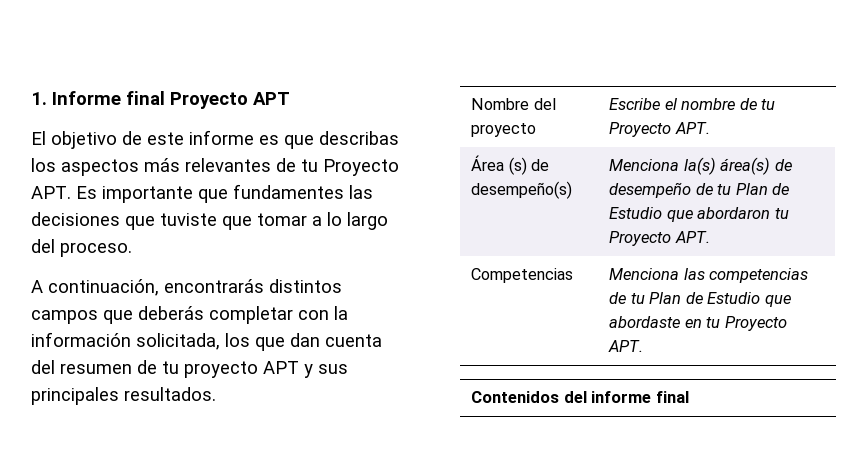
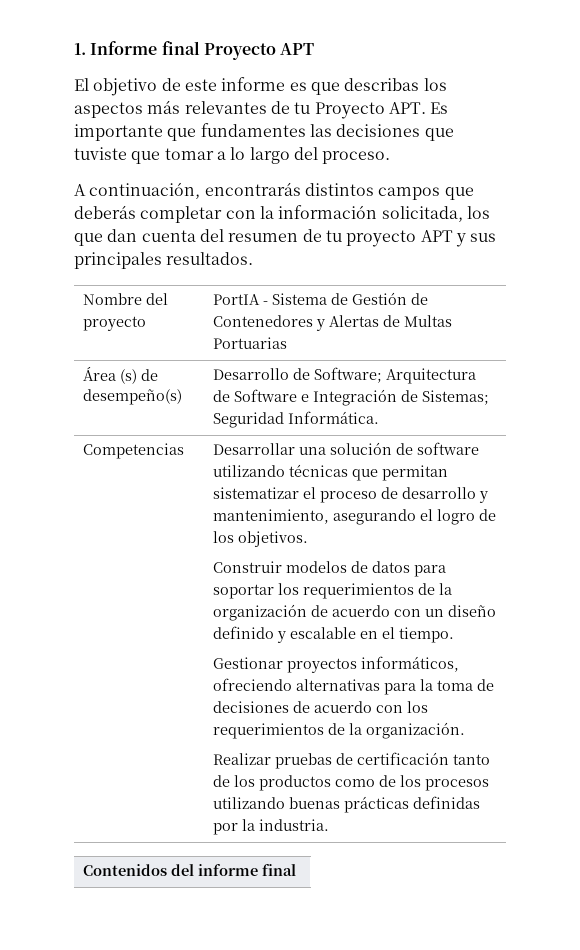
[609,98,776,110] [609,122,710,137] [471,155,550,175] [471,181,573,199] [609,157,792,175] [609,182,790,198] [609,207,789,222] [609,231,710,246] [471,268,574,283] [609,268,809,283] [609,292,791,307] [609,316,787,331] [608,340,644,352] Escribe el nombre de tu Proyecto APT. // Área (s) de desempeño(s) | Menciona la(s) área(s) de desempeño de tu Plan de Estudio que abordaron tu Proyecto APT. // Competencias | Menciona las competencias de tu Plan de Estudio que abordaste en tu Proyecto APT. -> [213,292,429,305] [213,315,453,331] [213,337,288,349] [83,366,159,384] [83,389,183,405] [213,367,477,384] [213,389,490,406] [213,411,380,428] [83,443,185,459] [213,442,480,455] [213,464,449,481] [213,487,489,503] [213,509,497,525] [213,531,309,547] [213,561,447,577] [213,583,453,599] [213,604,497,621] [213,626,455,643] [213,656,460,673] [213,678,495,695] [213,701,429,713] [213,722,466,739] [213,752,491,769] [213,775,490,791] [213,796,481,813] [213,819,330,835] PortIA - Sistema de Gestión de Contenedores y Alertas de Multas Portuarias // Área (s) de desempeño(s) | Desarrollo de Software; Arquitectura de Software e Integración de Sistemas; Seguridad Informática. // Competencias | Desarrollar una solución de software utilizando técnicas que permitan sistematizar el proceso de desarrollo y mantenimiento, asegurando el logro de los objetivos. // Construir modelos de datos para soportar los requerimientos de la organización de acuerdo con un diseño definido y escalable en el tiempo. // Gestionar proyectos informáticos, ofreciendo alternativas para la toma de decisiones de acuerdo con los requerimientos de la organización. // Realizar pruebas de certificación tanto de los productos como de los procesos utilizando buenas prácticas definidas por la industria.

